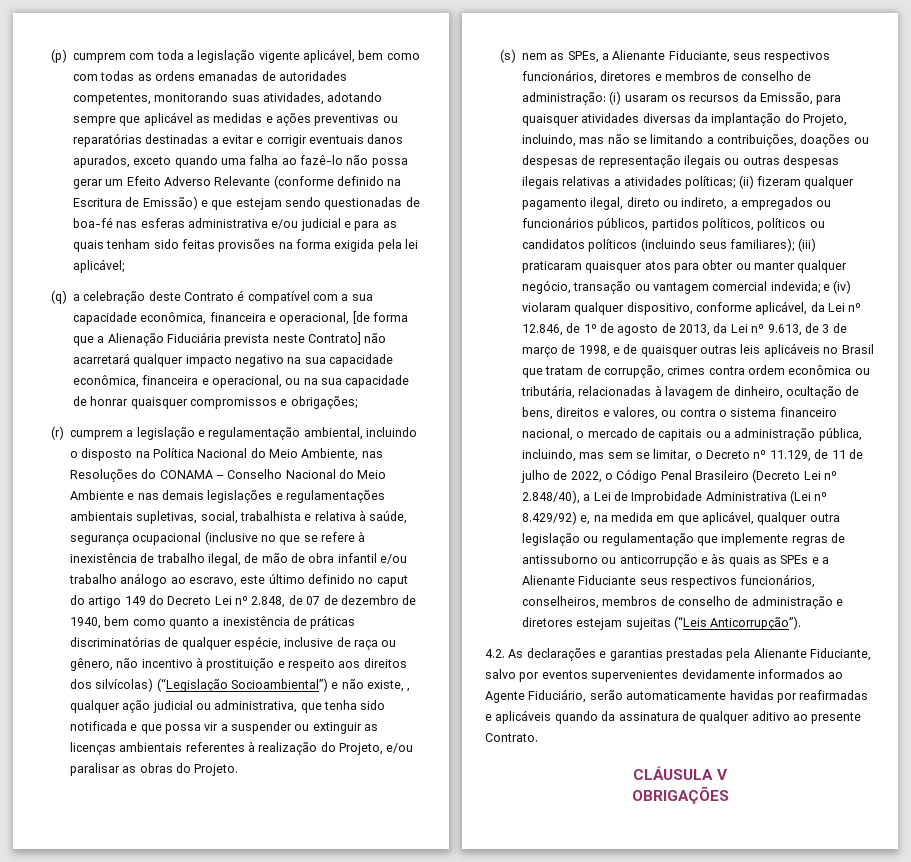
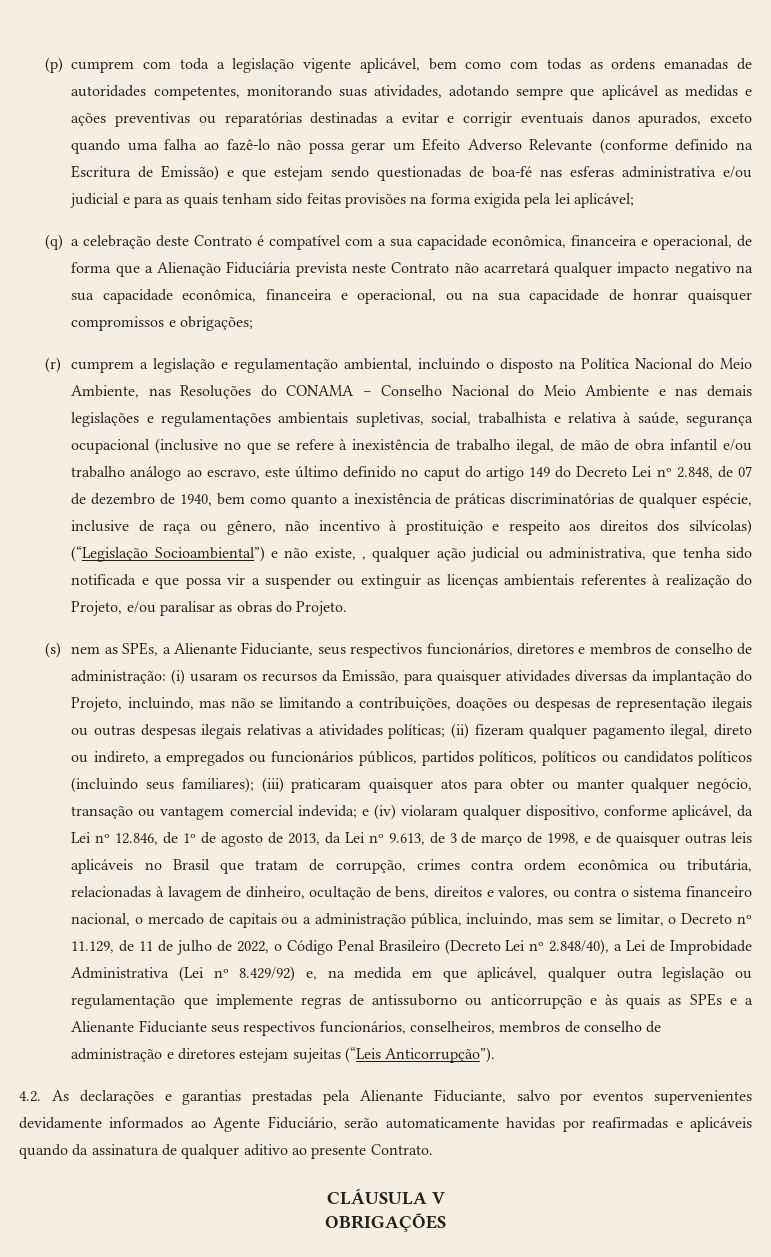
[352,311,370,324] [de -> [736,235,752,247] de
[308,332,362,345] Contrato] -> [391,262,450,273] Contrato

